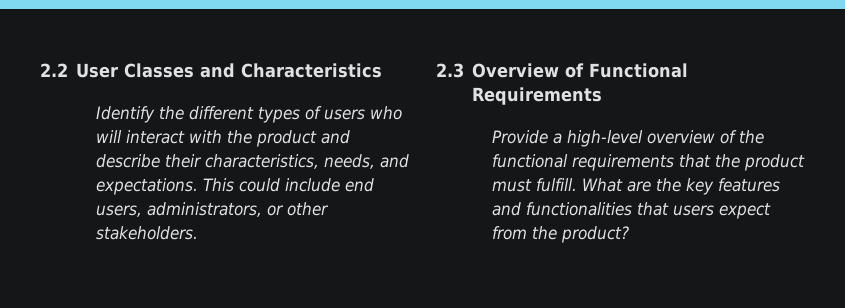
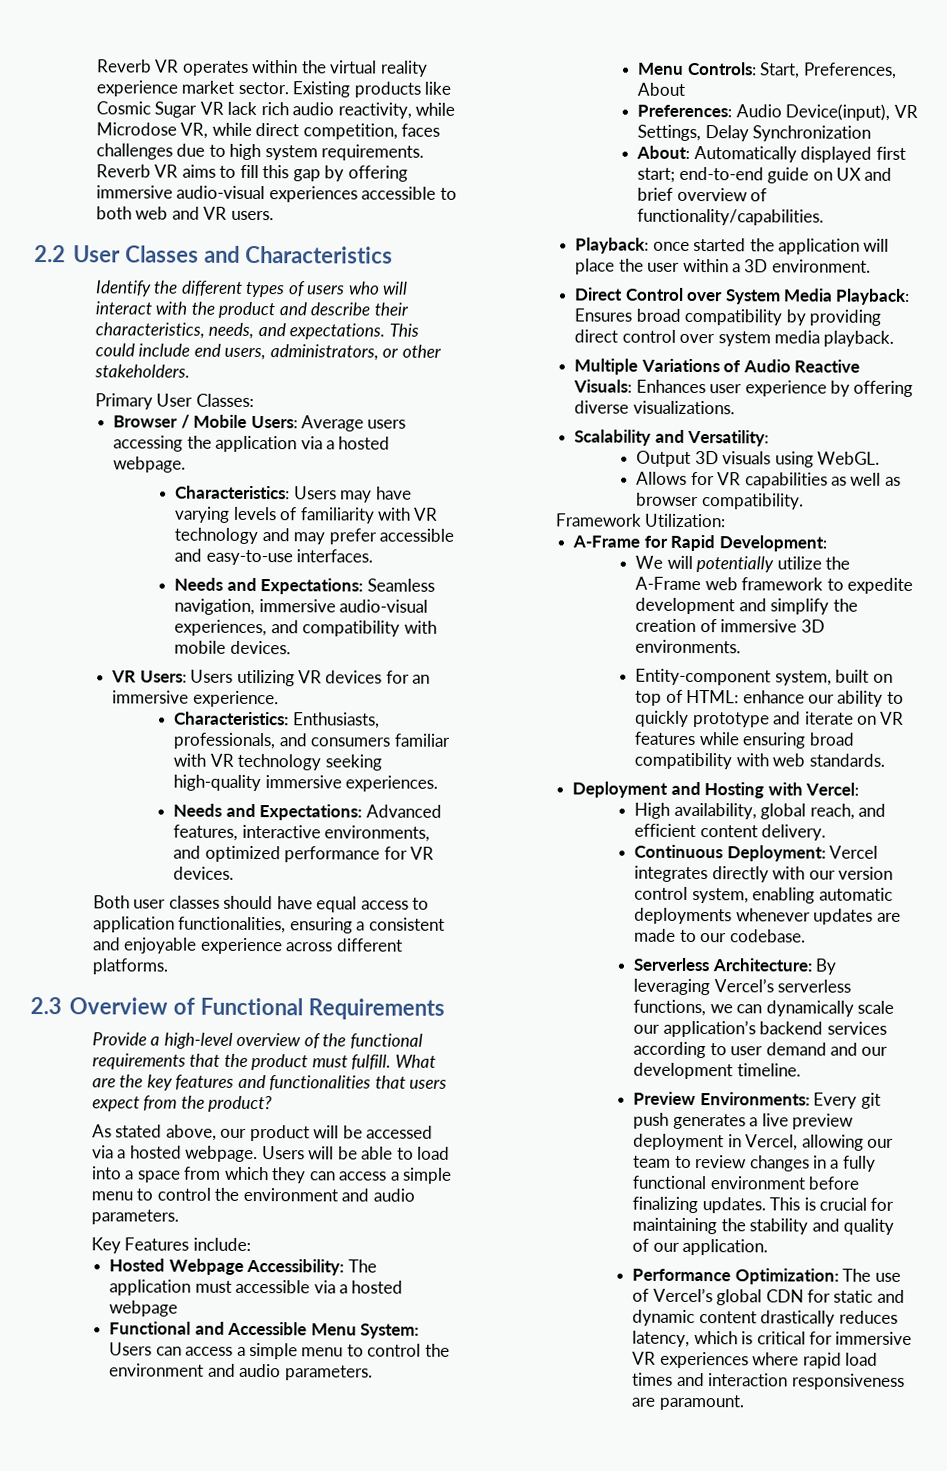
(40, 70) none -> [97,59,428,77] [96,80,452,98] [96,101,456,119] [96,122,441,140] [96,143,425,161] [96,164,408,182] [96,185,457,203] [96,206,274,221] Reverb VR operates within the virtual reality experience market sector. Existing products like Cosmic Sugar VR lack rich audio reactivity, while Microdose VR, while direct competition, faces challenges due to high system requirements. Reverb VR aims to fill this gap by offering immersive audio-visual experiences accessible to both web and VR users. //
(198, 233) none -> [95,393,254,410] [113,414,407,432] [113,435,391,453] [113,456,187,473] [175,485,412,503] [174,506,439,524] [174,527,455,545] [174,548,374,566] [174,577,435,595] [174,598,429,616] [174,619,437,637] [174,640,291,655] [111,669,431,687] [112,690,279,708] [174,711,380,729] [173,732,451,750] [173,753,382,771] [173,774,439,792] [173,803,442,821] [173,824,431,842] [173,845,435,863] [173,866,235,880] [93,895,430,913] [93,916,445,934] [93,937,403,955] [92,958,169,975] // Primary User Classes: // Browser / Mobile Users: Average users accessing the application via a hosted webpage. // Characteristics: Users may have varying levels of familiarity with VR technology and may prefer accessible and easy-to-use interfaces. // Needs and Expectations: Seamless navigation, immersive audio-visual experiences, and compatibility with mobile devices. // VR Users: Users utilizing VR devices for an immersive experience. // Characteristics: Enthusiasts, professionals, and consumers familiar with VR technology seeking high-quality immersive experiences. // Needs and Expectations: Advanced features, interactive environments, and optimized performance for VR devices. // Both user classes should have equal access to application functionalities, ensuring a consistent and enjoyable experience across different platforms.
(629, 234) none -> [92,1124,434,1142] [92,1145,451,1163] [91,1166,453,1184] [91,1187,415,1202] [91,1209,180,1225] [91,1237,251,1254] [109,1258,377,1276] [109,1279,404,1296] [109,1300,179,1317] [109,1321,419,1339] [109,1342,450,1360] [109,1363,373,1381] [638,61,897,79] [637,82,686,96] [637,103,918,121] [637,124,872,142] [636,145,906,163] [637,166,893,184] [637,187,768,202] [637,208,825,226] [575,237,890,255] [575,258,871,275] [574,287,911,305] [574,308,881,326] [574,329,895,347] [574,358,860,375] [573,379,914,397] [574,400,735,415] [574,429,770,447] [636,450,881,468] [636,471,901,489] [636,492,804,510] [555,513,727,528] [572,534,827,552] [635,555,851,573] [635,576,914,594] [635,597,858,615] [635,618,825,633] [635,639,742,654] [635,668,893,686] [635,689,904,707] [635,710,905,728] [634,731,855,749] [634,752,885,770] [572,781,859,799] [634,802,887,820] [634,823,827,841] [634,844,879,862] [634,865,894,883] [634,886,893,904] [634,907,901,925] [634,928,806,943] [633,957,837,975] [633,978,852,996] [633,999,895,1017] [633,1019,887,1038] [633,1041,889,1059] [633,1062,801,1080] [633,1091,881,1109] [633,1112,855,1130] [633,1133,895,1151] [633,1155,876,1172] [632,1175,861,1190] [632,1196,895,1214] [632,1217,895,1235] [632,1238,769,1256] [632,1268,901,1285] [632,1287,905,1306] [632,1309,898,1327] [632,1330,913,1347] [632,1351,879,1369] [632,1372,905,1390] [631,1394,745,1411] // As stated above, our product will be accessed via a hosted webpage. Users will be able to load into a space from which they can access a simple menu to control the environment and audio parameters. // Key Features include: // Hosted Webpage Accessibility: The application must accessible via a hosted webpage // Functional and Accessible Menu System: Users can access a simple menu to control the environment and audio parameters. // Menu Controls: Start, Preferences, About // Preferences: Audio Device(input), VR Settings, Delay Synchronization // About: Automatically displayed first start; end-to-end guide on UX and brief overview of functionality/capabilities. // Playback: once started the application will place the user within a 3D environment. // Direct Control over System Media Playback: Ensures broad compatibility by providing direct control over system media playback. // Multiple Variations of Audio Reactive Visuals: Enhances user experience by offering diverse visualizations. // Scalability and Versatility: // Output 3D visuals using WebGL. // Allows for VR capabilities as well as browser compatibility. // Framework Utilization: // A-Frame for Rapid Development: // We will potentially utilize the A-Frame web framework to expedite development and simplify the creation of immersive 3D environments. // Entity-component system, built on top of HTML: enhance our ability to quickly prototype and iterate on VR features while ensuring broad compatibility with web standards. // Deployment and Hosting with Vercel: // High availability, global reach, and efficient content delivery. // Continuous Deployment: Vercel integrates directly with our version control system, enabling automatic deployments whenever updates are made to our codebase. // Serverless Architecture: By leveraging Vercel’s serverless functions, we can dynamically scale our application’s backend services according to user demand and our development timeline. // Preview Environments: Every git push generates a live preview deployment in Vercel, allowing our team to review changes in a fully functional environment before finalizing updates. This is crucial for maintaining the stability and quality of our application. // Performance Optimization: The use of Vercel’s global CDN for static and dynamic content drastically reduces latency, which is critical for immersive VR experiences where rapid load times and interaction responsiveness are paramount.

